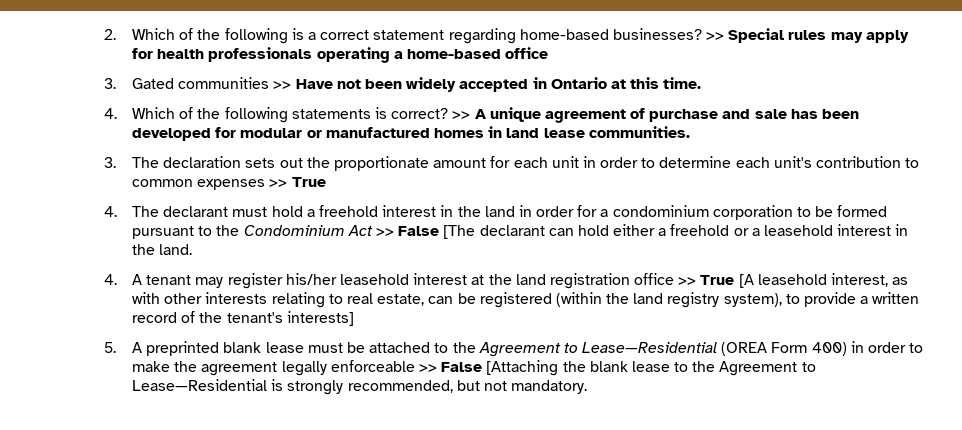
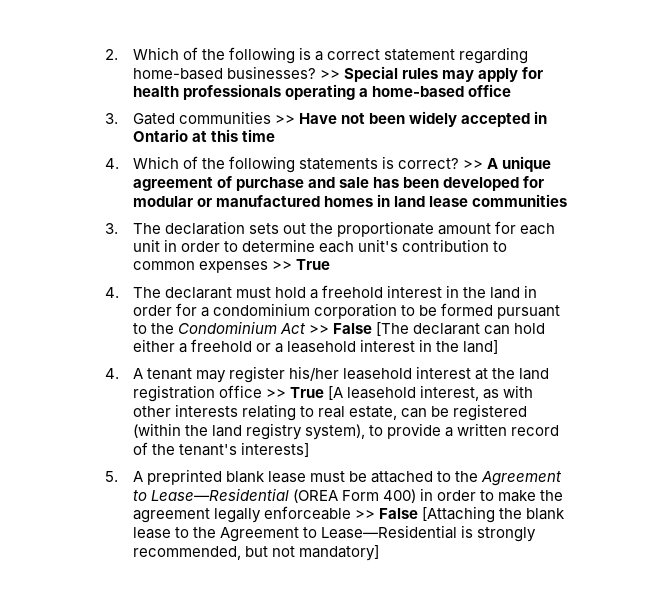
[663,77,702,89] time. -> [241,129,275,142] time
[588,126,690,138] communities. -> [471,194,567,207] communities
[159,244,193,255] land. -> [463,340,499,354] land]
[511,380,588,394] mandatory. -> [298,545,379,561] mandatory]

